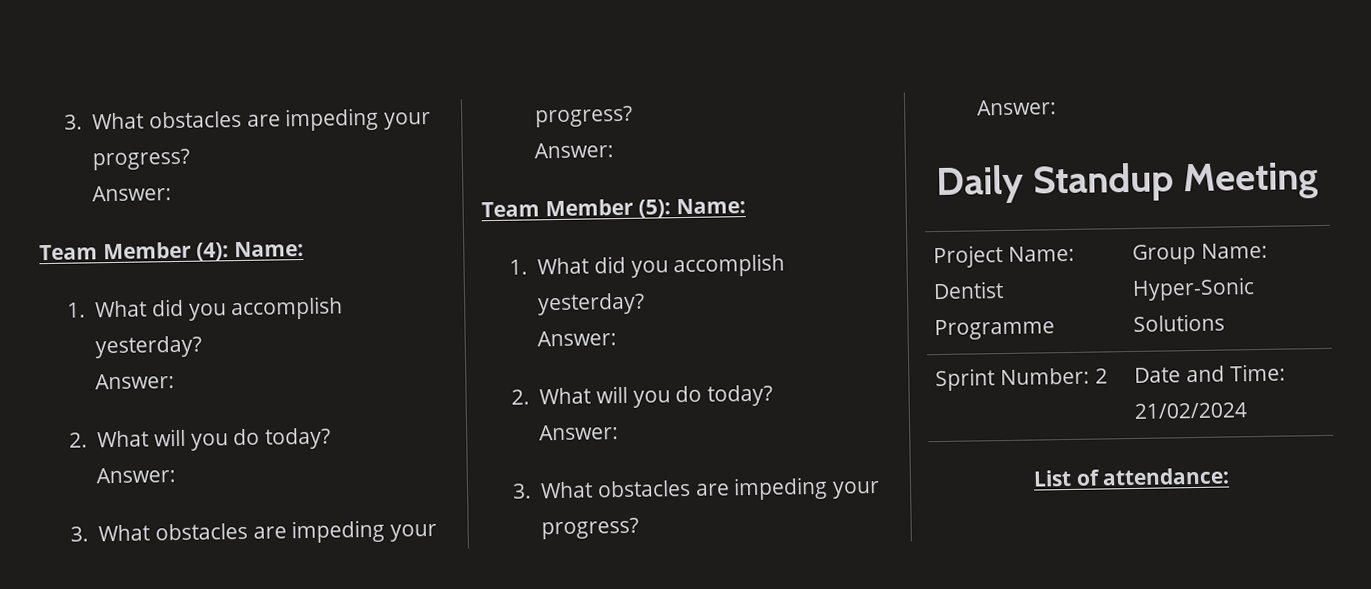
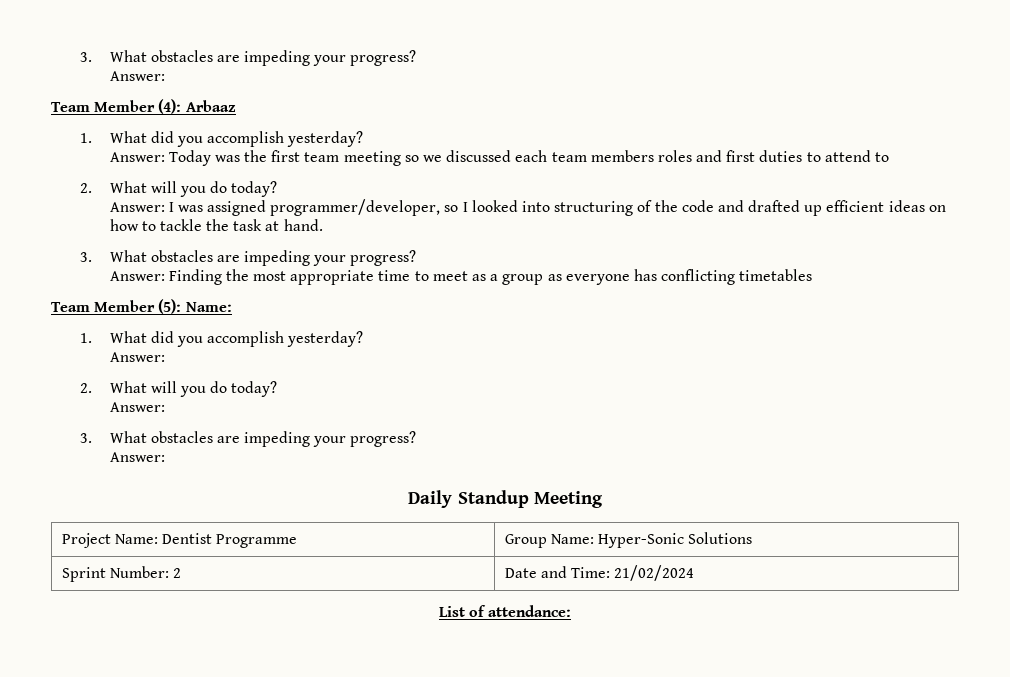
[233,240,304,258] [66,296,344,321] [95,335,203,359] [94,373,175,390] [68,427,331,451] [95,467,176,484] [69,519,437,544] [535,105,634,128] [533,142,614,159] Name: // 1. What did you accomplish yesterday? // Answer: // 2. What will you do today? // Answer: // 3. What obstacles are impeding your progress? // Answer: -> [185,100,236,112] [80,131,364,147] [109,150,890,166] [80,181,278,197] [109,199,946,216] [109,219,323,231] [80,250,417,266] [109,269,813,285] Arbaaz // 1. What did you accomplish yesterday? // Answer: Today was the first team meeting so we discussed each team members roles and first duties to attend to // 2. What will you do today? // Answer: I was assigned programmer/developer, so I looked into structuring of the code and drafted up efficient ideas on how to tackle the task at hand. // 3. What obstacles are impeding your progress? // Answer: Finding the most appropriate time to meet as a group as everyone has conflicting timetables

